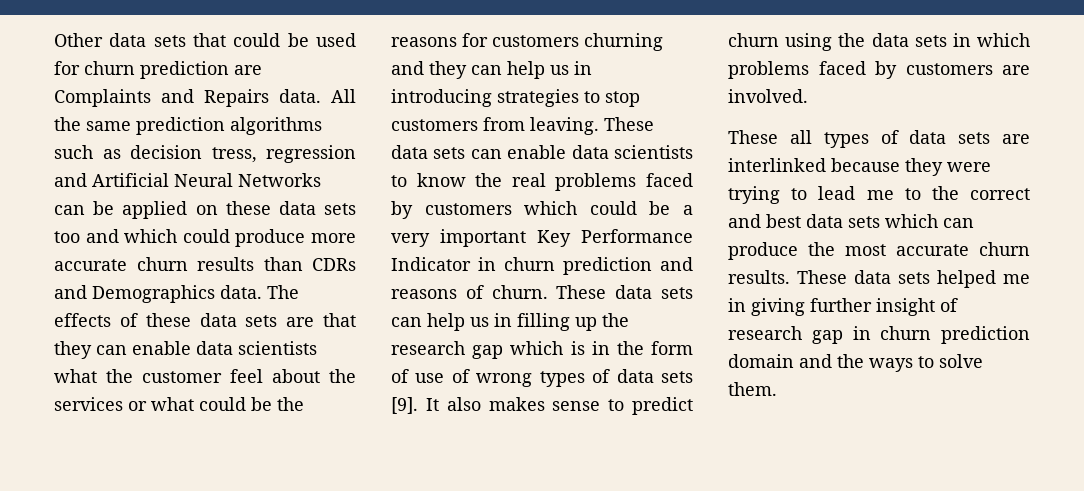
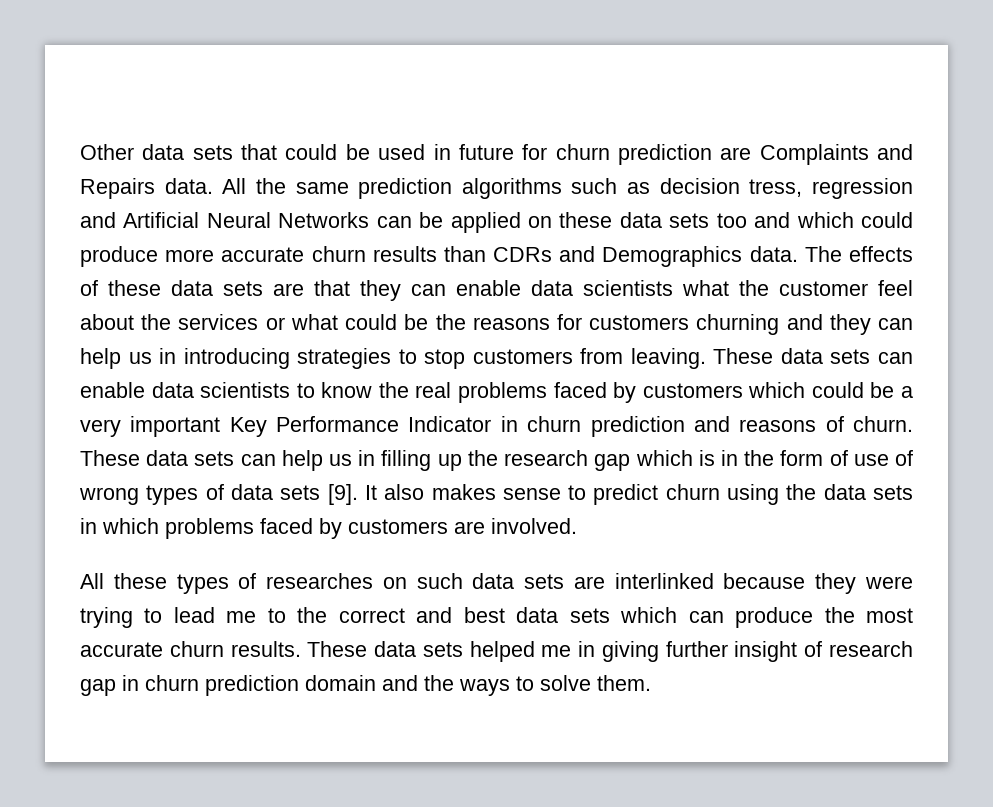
(357, 40) none -> [433,144,514,160] in future
[728,130,899,148] These all types of -> [80,573,463,594] All these types of researches on such

